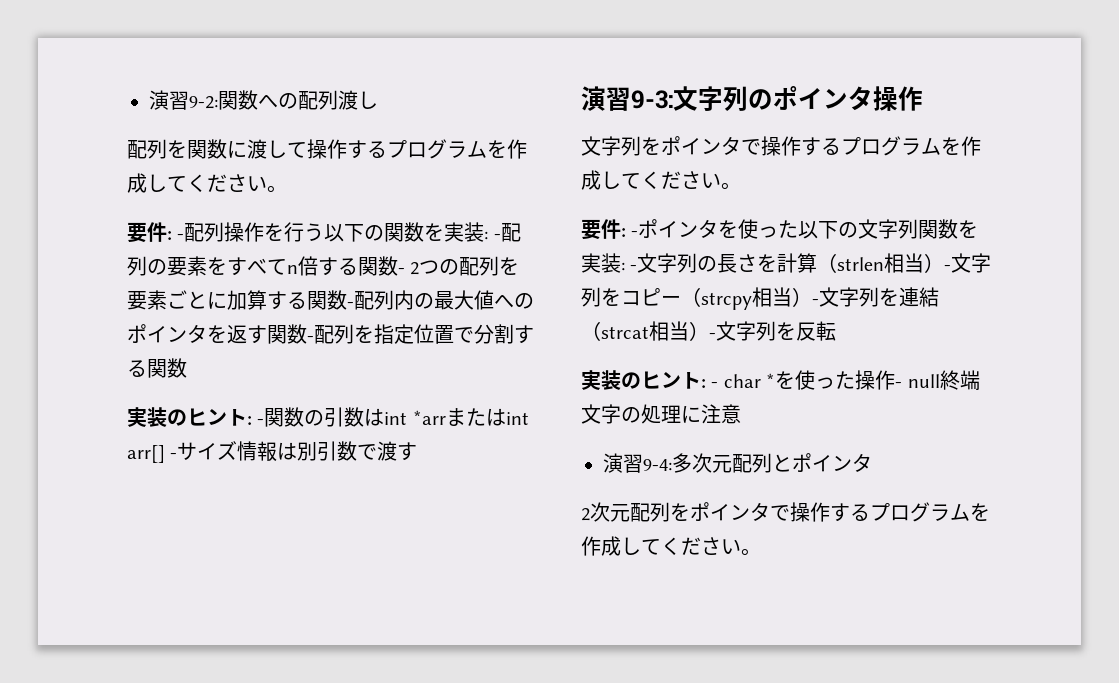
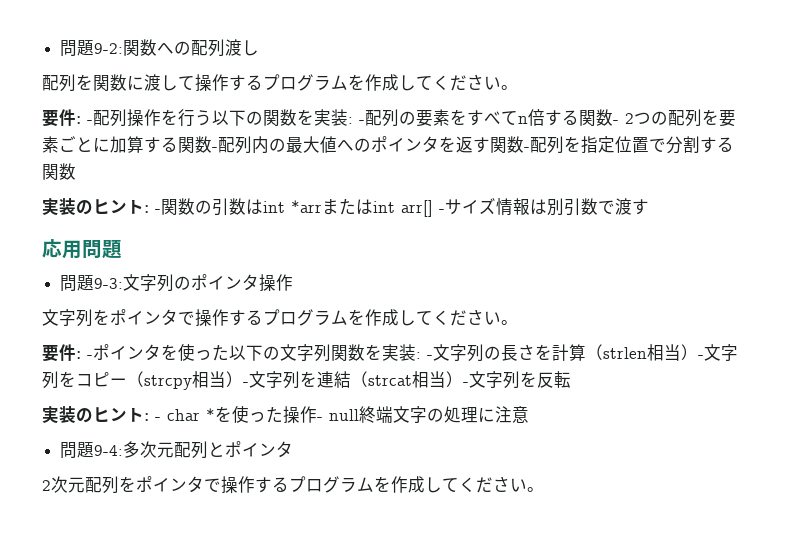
[149,90,189,110] 演習 -> [60,40,95,57] 問題
[581,86,631,111] 演習 -> [42,239,122,259] [60,275,95,292] 応用問題 // 問題
[603,453,643,473] 演習 -> [60,442,95,459] 問題

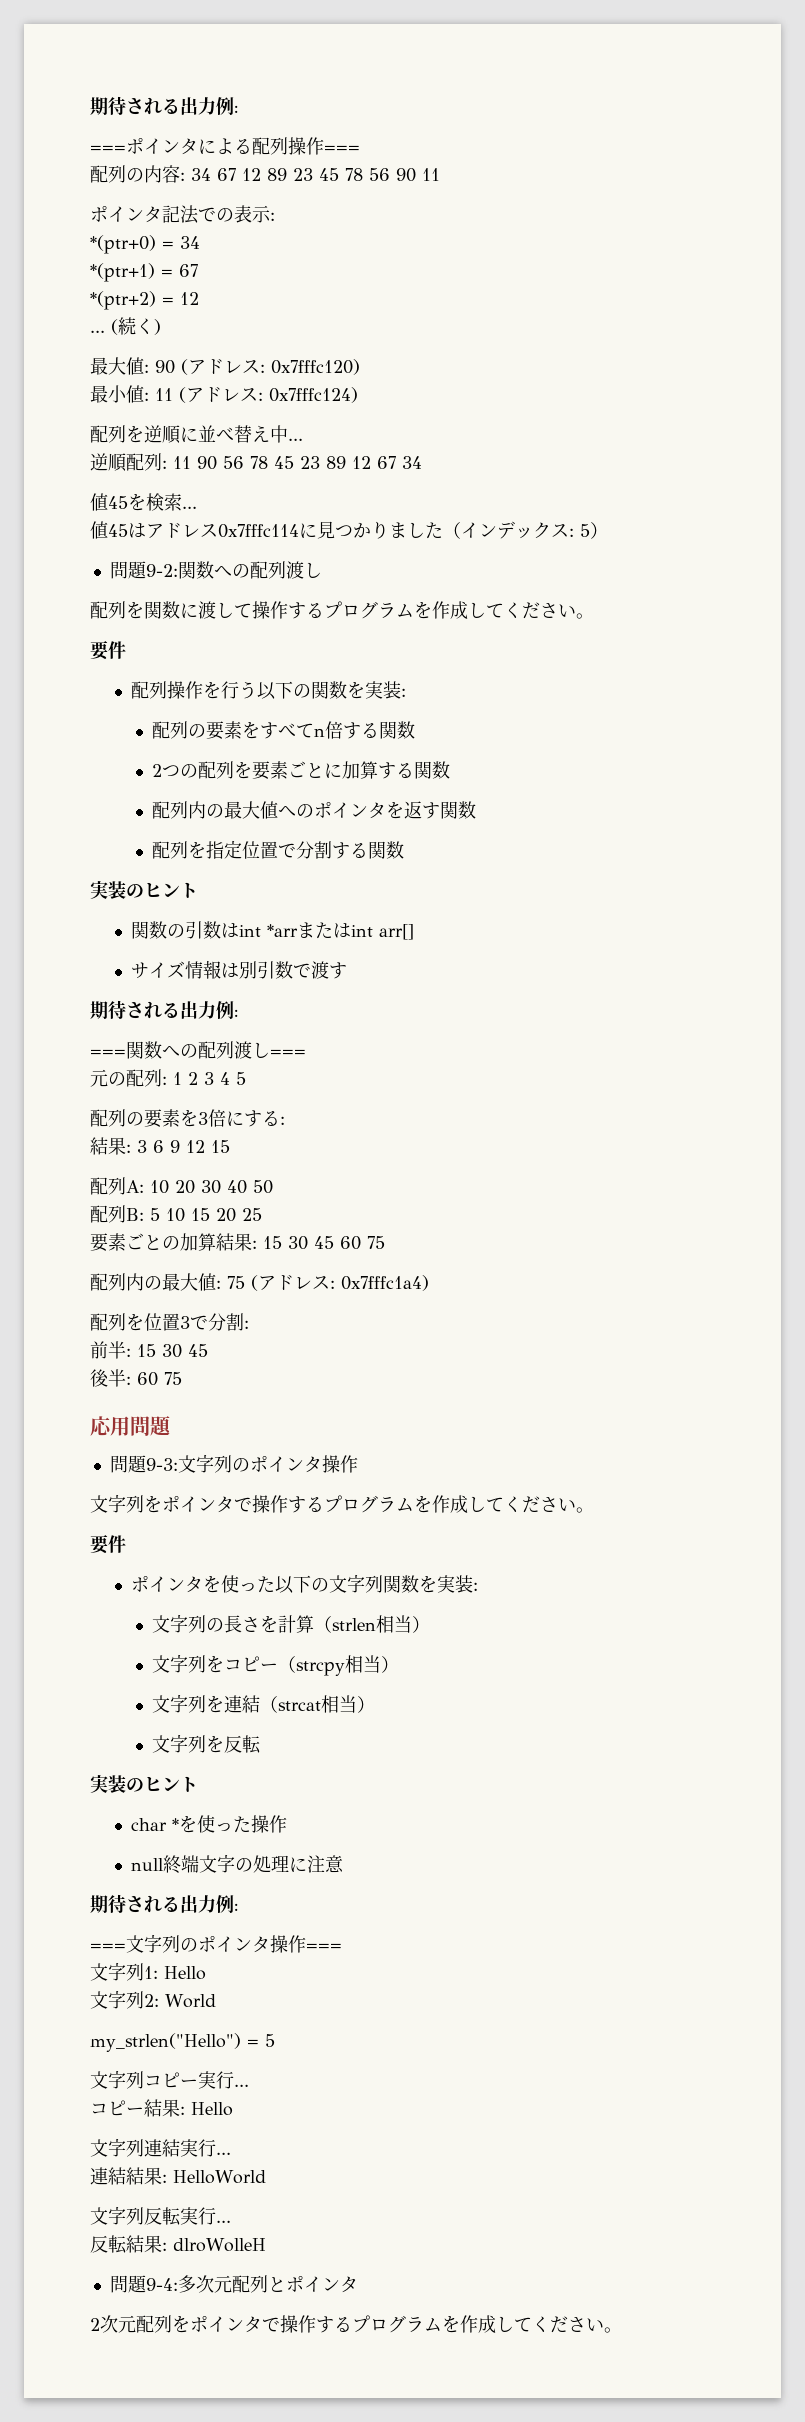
(60, 48) none -> [90,96,238,115] [90,137,360,155] [90,165,440,183] [90,205,275,224] [90,235,200,254] [90,263,198,282] [90,291,199,310] [90,317,161,335] [90,357,360,375] [90,385,358,403] [90,425,303,444] [90,453,422,472] [90,493,197,511] [90,521,608,539] 期待される出力例: // ===ポインタによる配列操作=== // 配列の内容: 34 67 12 89 23 45 78 56 90 11 // ポインタ記法での表示: // *(ptr+0) = 34 // *(ptr+1) = 67 // *(ptr+2) = 12 // ... (続く) // 最大値: 90 (アドレス: 0x7fffc120) // 最小値: 11 (アドレス: 0x7fffc124) // 配列を逆順に並べ替え中... // 逆順配列: 11 90 56 78 45 23 89 12 67 34 // 値45を検索... // 値45はアドレス0x7fffc114に見つかりました（インデックス: 5） //
[76,116,93,124] : - -> (126, 650) //
[359,120,365,124] - -> (406, 692) //
[613,120,619,124] - -> (416, 730) //
[212,147,218,151] - -> (451, 770) //
[524,147,530,151] - -> (477, 810) //
[144,205,161,213] : - -> (198, 890) //
[439,209,445,213] - -> (414, 932) //
(649, 207) none -> [90,1000,238,1019] [90,1041,306,1059] [90,1069,246,1087] [90,1109,285,1128] [90,1137,230,1155] [90,1177,273,1195] [90,1205,262,1223] [90,1233,385,1252] [90,1273,429,1291] [90,1313,249,1331] [90,1341,208,1359] [90,1369,182,1387] // 期待される出力例: // ===関数への配列渡し=== // 元の配列: 1 2 3 4 5 // 配列の要素を3倍にする: // 結果: 3 6 9 12 15 // 配列A: 10 20 30 40 50 // 配列B: 5 10 15 20 25 // 要素ごとの加算結果: 15 30 45 60 75 // 配列内の最大値: 75 (アドレス: 0x7fffc1a4) // 配列を位置3で分割: // 前半: 15 30 45 // 後半: 60 75
[76,351,93,359] : - -> (126, 1544) //
[427,355,433,359] - -> (478, 1586) //
[698,355,704,359] - -> (431, 1624) //
[243,382,249,386] - -> (400, 1664) //
[463,382,469,386] - -> (376, 1704) //
[144,413,161,421] : - -> (198, 1784) //
[317,417,323,421] - -> (287, 1824) //
(529, 414) none -> [90,1894,238,1913] [90,1934,342,1953] [90,1962,206,1981] [90,1990,216,2009] [90,2033,275,2052] [90,2070,249,2089] [90,2099,233,2117] [90,2138,231,2157] [90,2167,266,2185] [90,2206,231,2226] [90,2235,266,2254] // 期待される出力例: // ===文字列のポインタ操作=== // 文字列1: Hello // 文字列2: World // my_strlen("Hello") = 5 // 文字列コピー実行... // コピー結果: Hello // 文字列連結実行... // 連結結果: HelloWorld // 文字列反転実行... // 反転結果: dlroWolleH

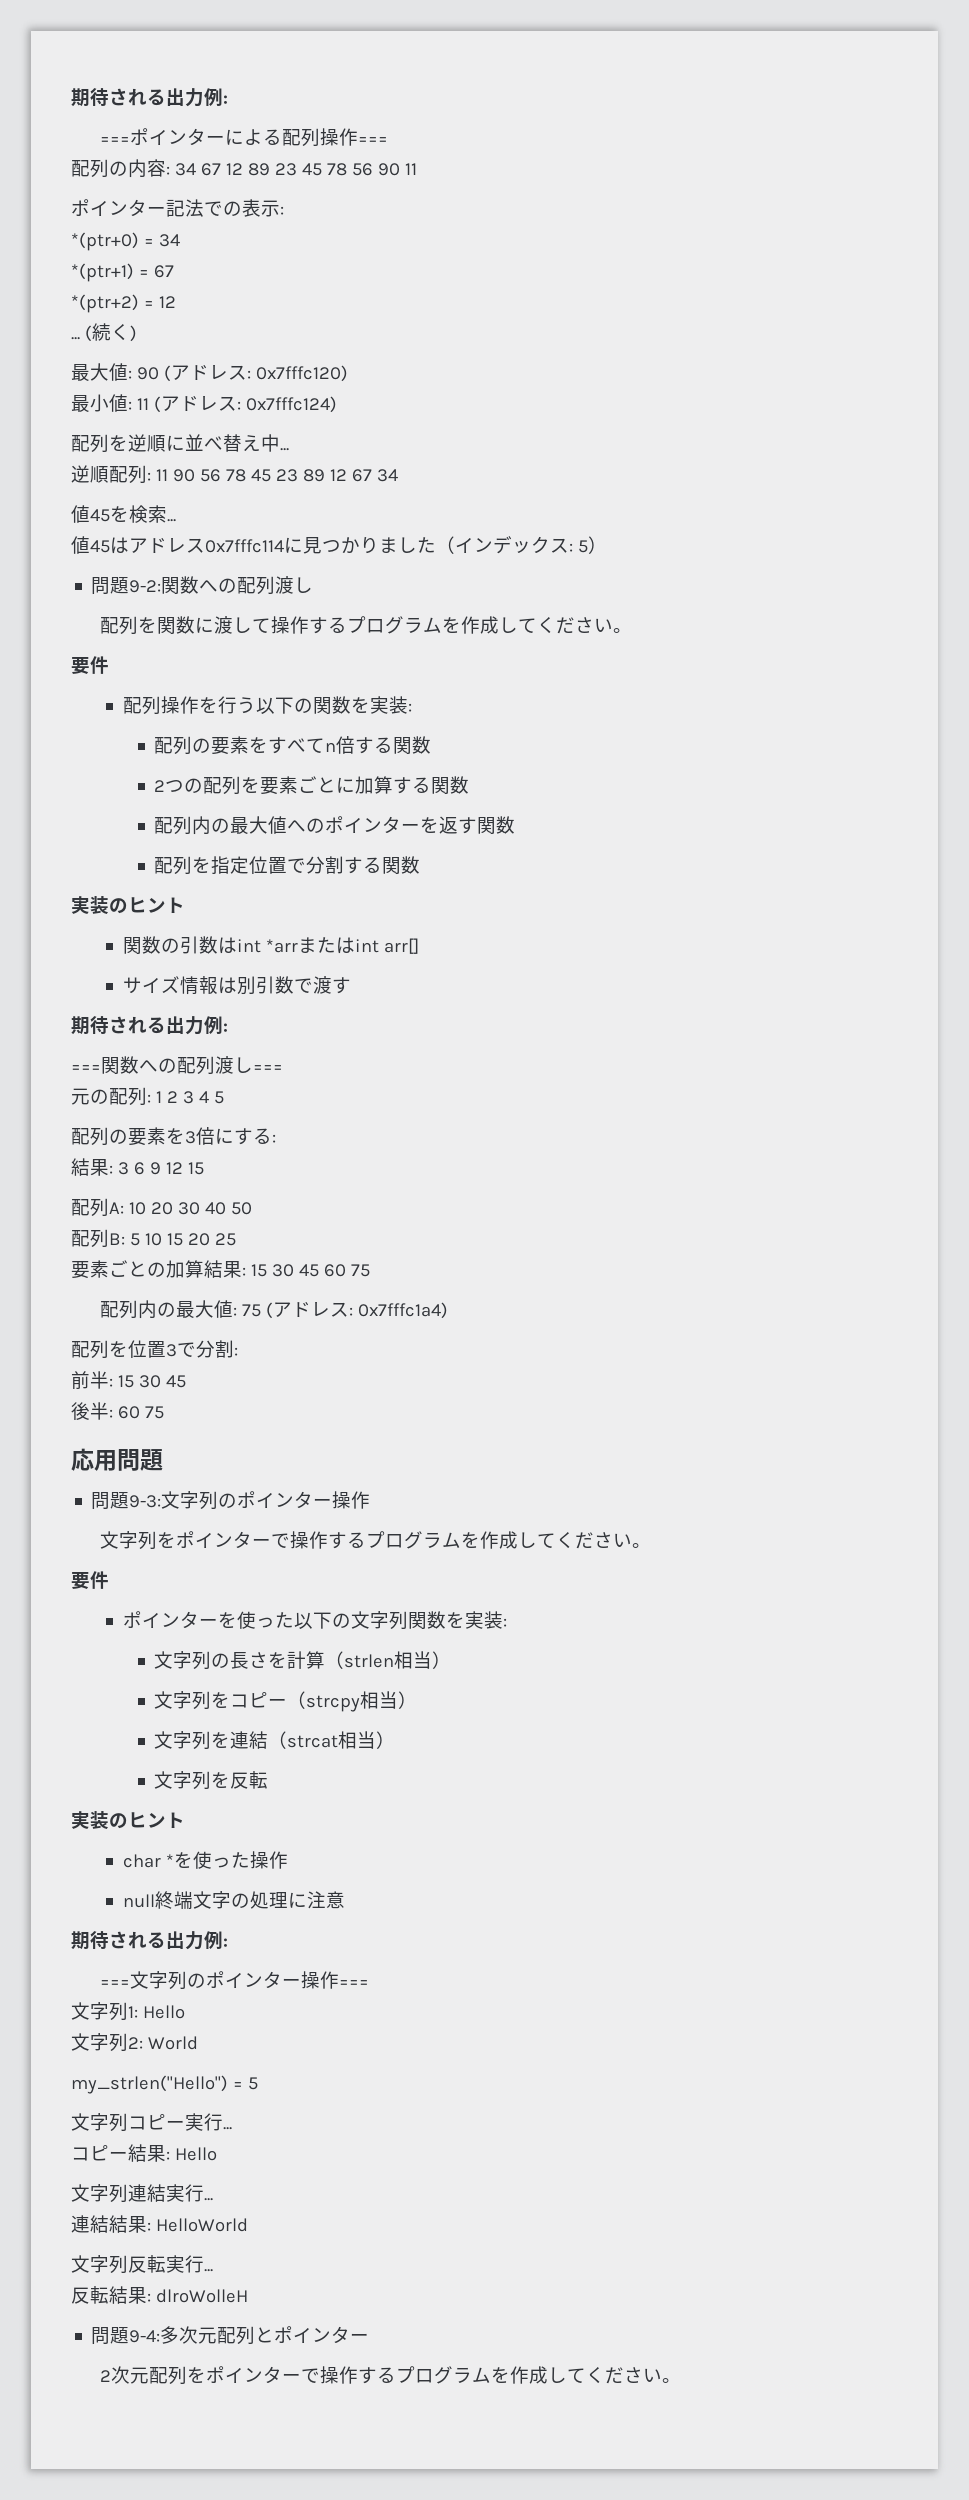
(198, 146) none -> [205,135,225,144] ー
(162, 214) none -> [147,206,166,215] ー
(387, 810) none -> [401,823,421,832] ー
(322, 1464) none -> [313,1498,333,1507] ー
(234, 1504) none -> [251,1538,271,1547] ー
(203, 1584) none -> [198,1618,218,1627] ー
(270, 1944) none -> [281,1978,301,1987] ー
(358, 2284) none -> [350,2333,370,2342] ー
(262, 2324) none -> [281,2373,301,2382] ー

